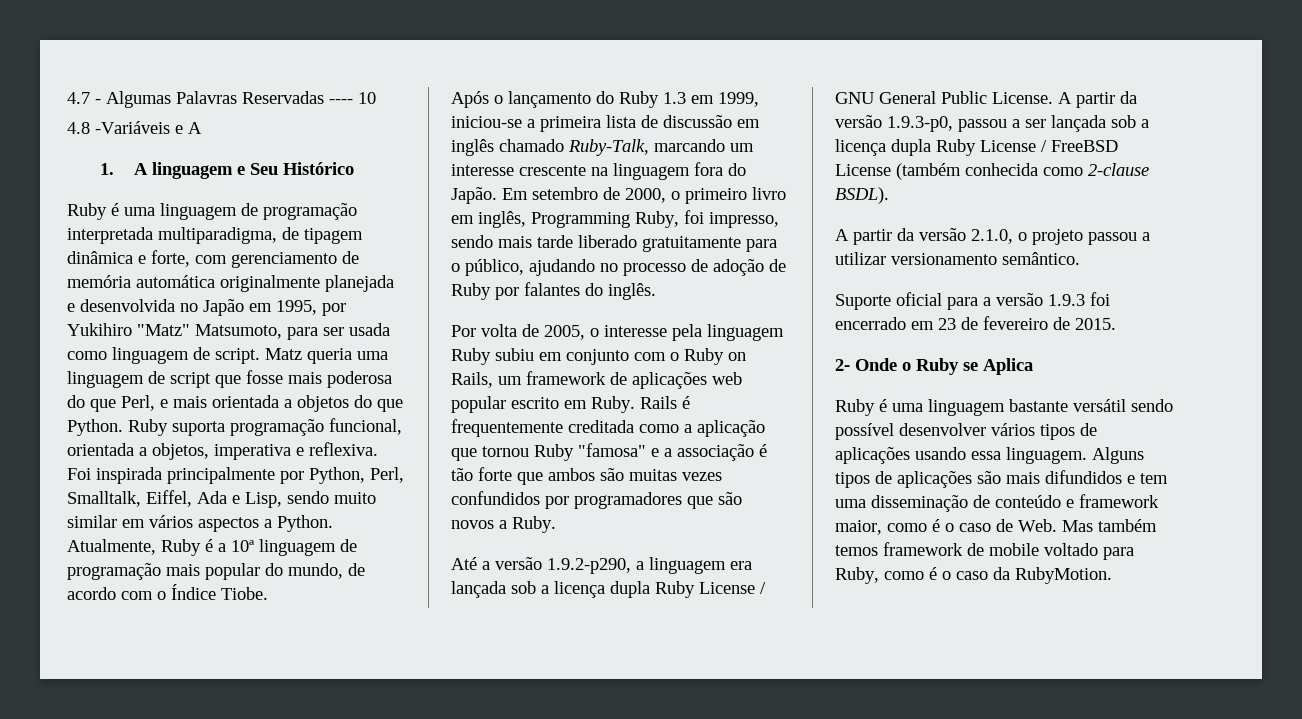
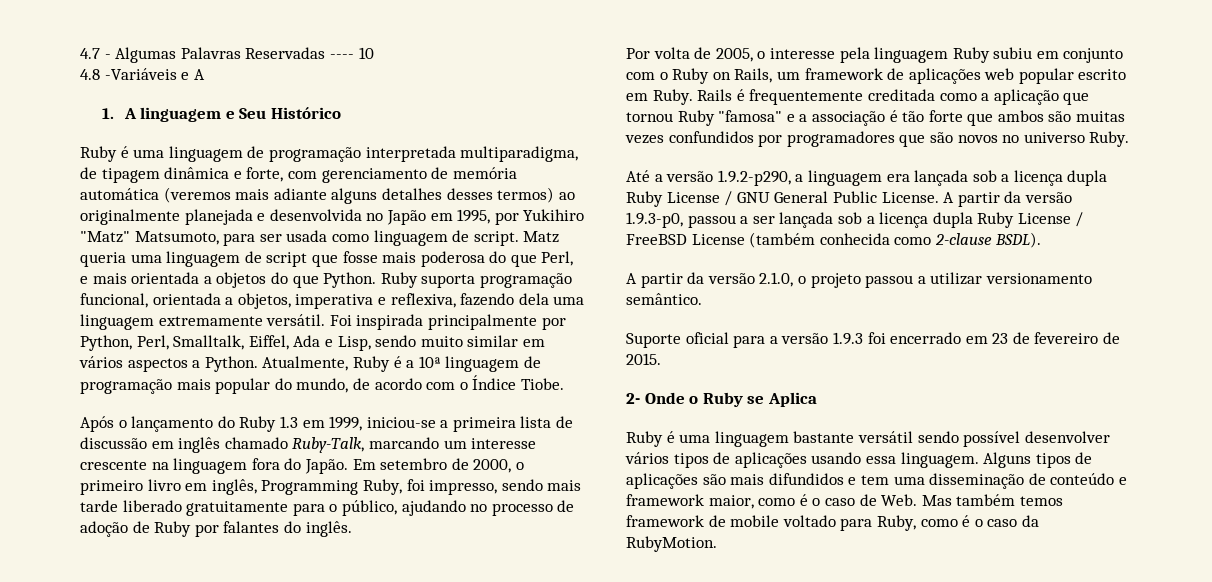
(215, 281) none -> [163,187,575,204] (veremos mais adiante alguns detalhes desses termos) ao
[309,442,378,456] reflexiva. -> [390,293,585,308] [80,314,326,330] reflexiva, fazendo dela uma linguagem extremamente versátil.
[499,520,507,529] a -> [1002,132,1085,143] no universo

